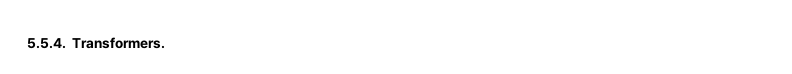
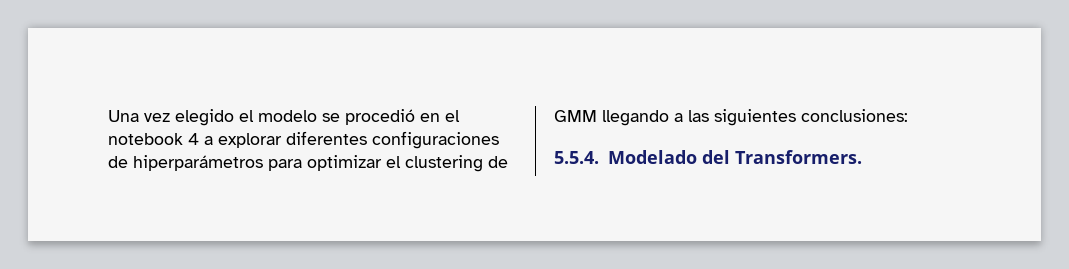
[27,38,66,49] 5.5.4. -> [108,109,460,126] [108,131,499,149] [108,155,508,172] [554,109,908,126] [554,150,730,164] Una vez elegido el modelo se procedió en el notebook 4 a explorar diferentes configuraciones de hiperparámetros para optimizar el clustering de GMM llegando a las siguientes conclusiones: // 5.5.4. Modelado del

